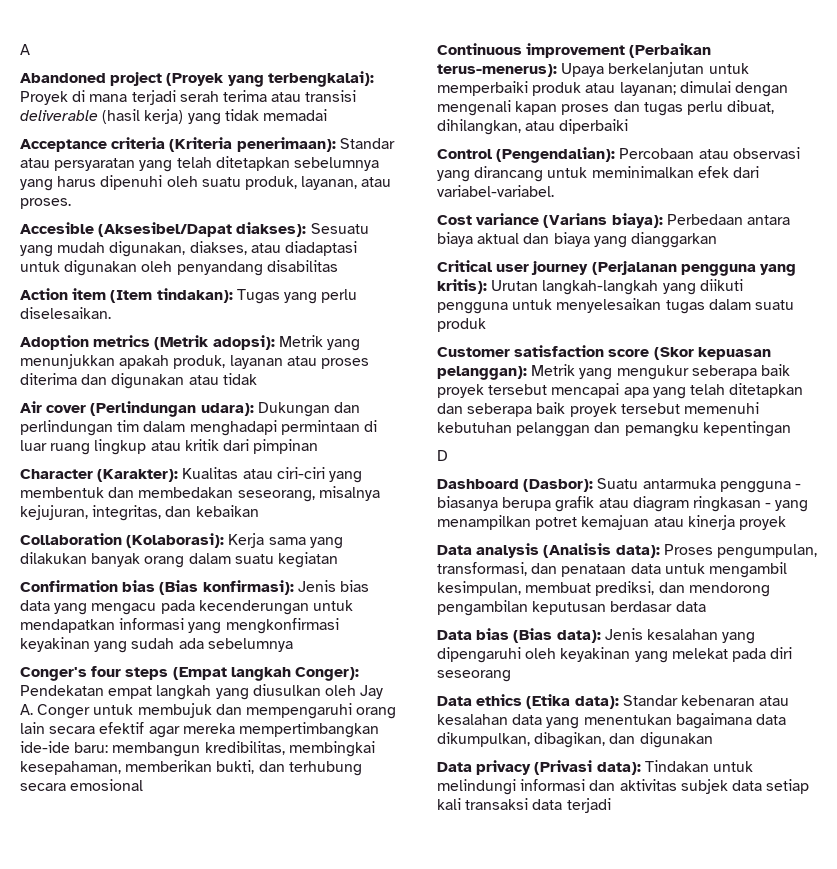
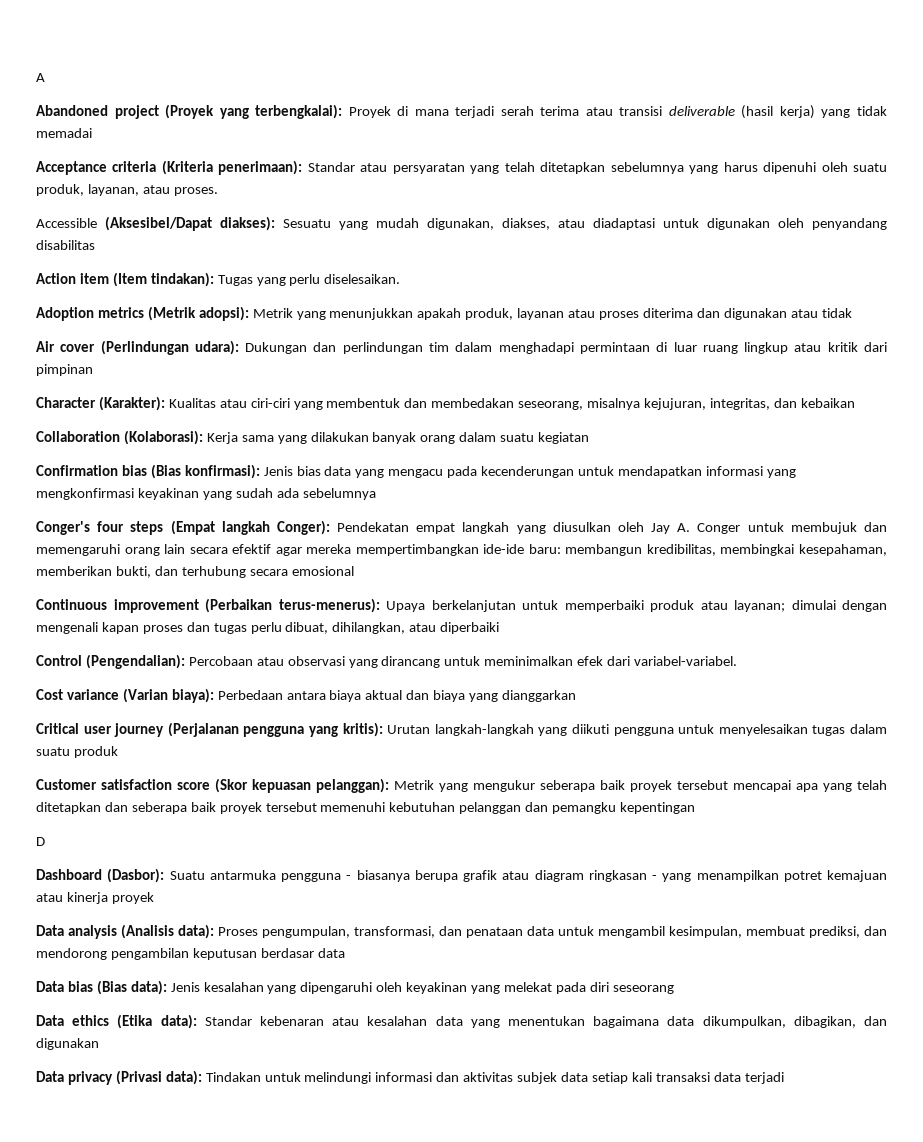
[20,222,94,234] Accesible -> [36,218,97,228] Accessible
[245,703,352,719] mempengaruhi -> [36,544,120,556] memengaruhi
[543,213,608,228] (Varians -> [122,688,168,703] (Varian

